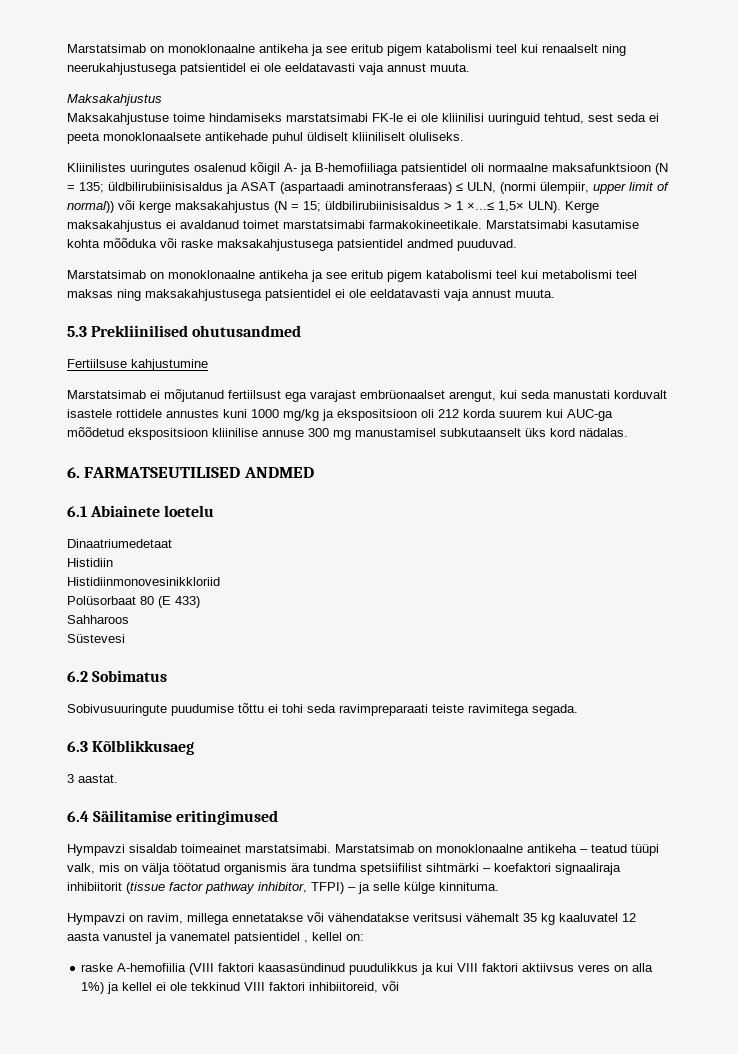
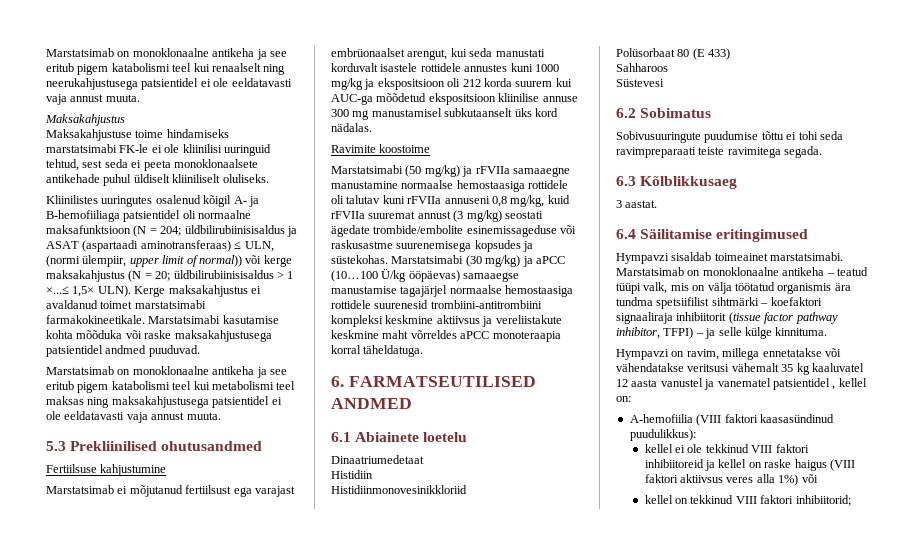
[79,182,104,193] 135; -> [160,226,182,236] 204;
[303,201,321,212] 15; -> [155,271,171,281] 20;
(628, 432) none -> [331,144,431,153] [331,165,570,177] [331,180,569,192] [331,195,570,207] [331,210,543,222] [331,225,577,237] [331,240,534,252] [331,255,565,267] [331,269,520,282] [331,285,574,297] [331,300,542,309] [331,315,562,327] [331,330,561,342] [331,345,424,357] // Ravimite koostoime // Marstatsimabi (50 mg/kg) ja rFVIIa samaaegne manustamine normaalse hemostaasiga rottidele oli talutav kuni rFVIIa annuseni 0,8 mg/kg, kuid rFVIIa suuremat annust (3 mg/kg) seostati ägedate trombide/embolite esinemissageduse või raskusastme suurenemisega kopsudes ja süstekohas. Marstatsimabi (30 mg/kg) ja aPCC (10…100 Ü/kg ööpäevas) samaaegse manustamise tagajärjel normaalse hemostaasiga rottidele suurenesid trombiini-antitrombiini kompleksi keskmine aktiivsus ja vereliistakute keskmine maht võrreldes aPCC monoteraapia korral täheldatuga.
[81,963,114,972] raske -> (631, 399) none
[349,963,654,975] [81,982,120,994] puudulikkus ja kui VIII faktori aktiivsus veres on alla 1%) ja -> [629,429,696,441] puudulikkus): //
[309,981,400,993] inhibiitoreid, või -> [644,459,855,471] [644,474,818,486] [644,495,851,506] inhibiitoreid ja kellel on raske haigus (VIII faktori aktiivsus veres alla 1%) või // kellel on tekkinud VIII faktori inhibiitorid;

